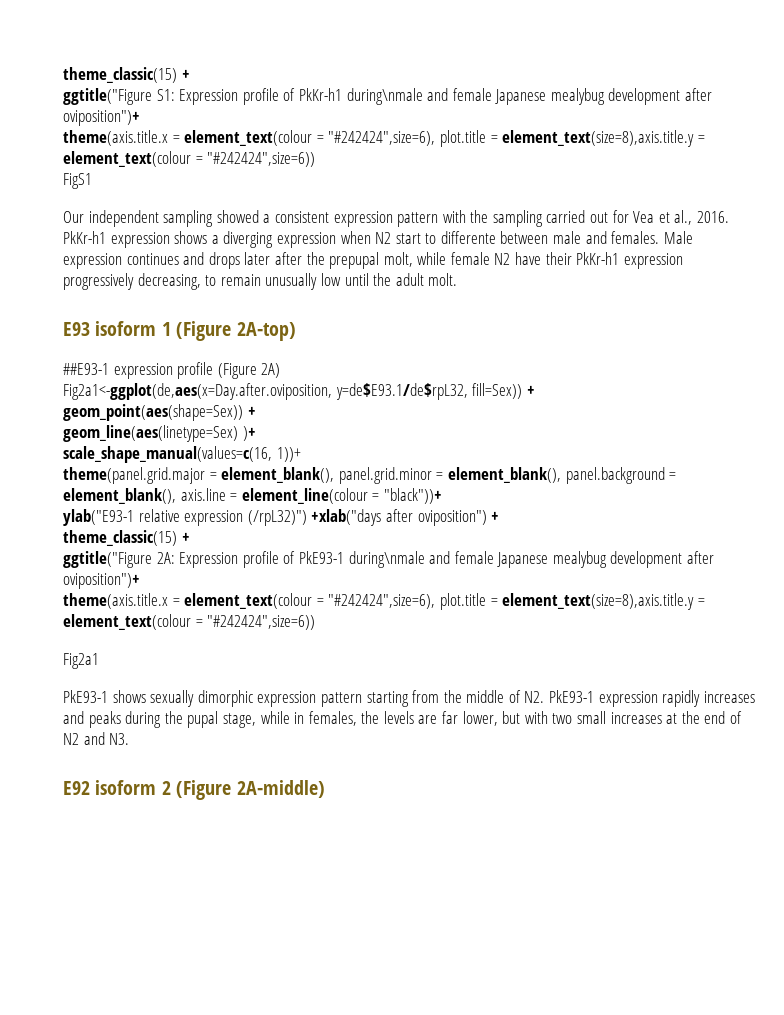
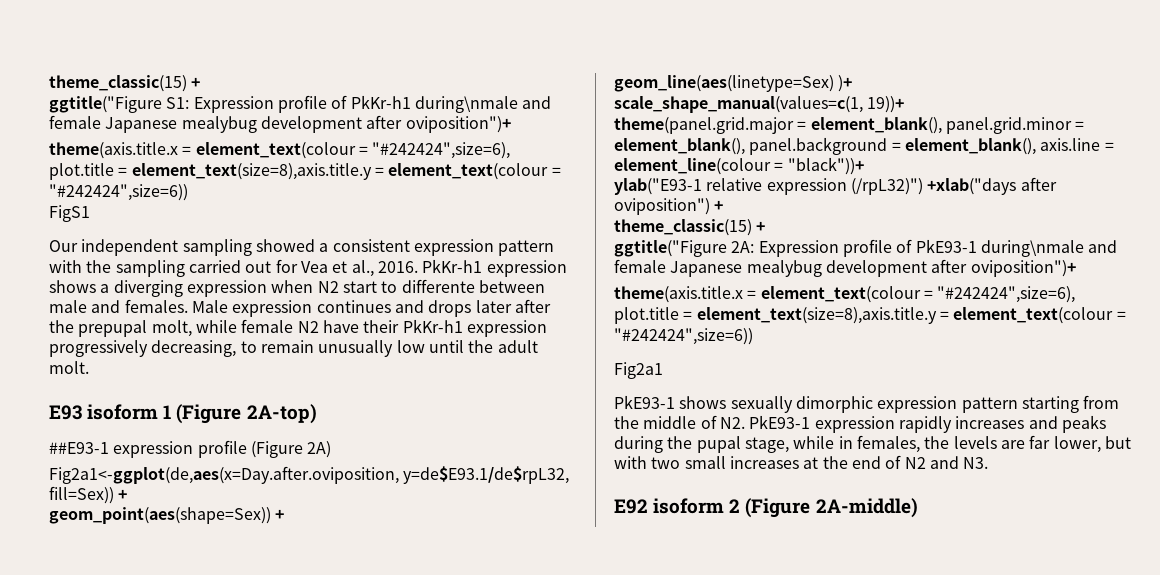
[63,446,301,463] scale_shape_manual(values=c(16, 1))+ -> [614,96,905,113] scale_shape_manual(values=c(1, 19))+

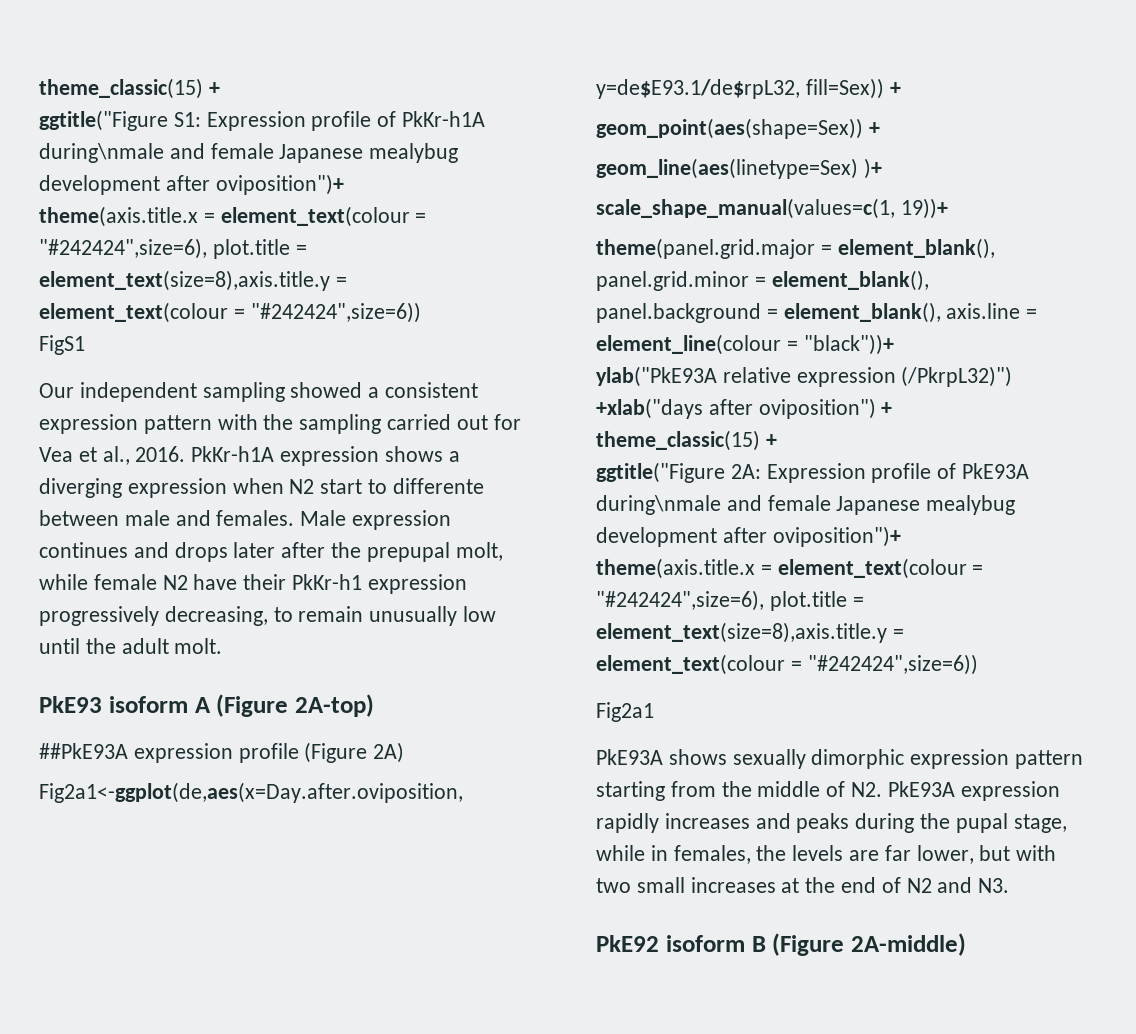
[350,95,411,109] PkKr-h1 -> [402,111,486,127] PkKr-h1A
[422,259,483,273] PkKr-h1 -> [191,446,275,462] PkKr-h1A
[49,404,172,420] E93 isoform 1 -> [39,696,211,713] PkE93 isoform A
[49,442,109,454] ##E93-1 -> [39,743,128,759] ##PkE93A
[614,178,702,195] ylab("E93-1 -> [596,366,717,387] ylab("PkE93A
[850,178,923,195] (/rpL32)") -> [901,366,1013,387] (/PkrpL32)")
[915,239,977,253] PkE93-1 -> [962,463,1030,479] PkE93A
[614,395,675,409] PkE93-1 -> [596,749,663,765] PkE93A
[749,415,811,429] PkE93-1 -> [887,781,955,797] PkE93A
[614,498,741,514] E92 isoform 2 -> [596,935,766,952] PkE92 isoform B

